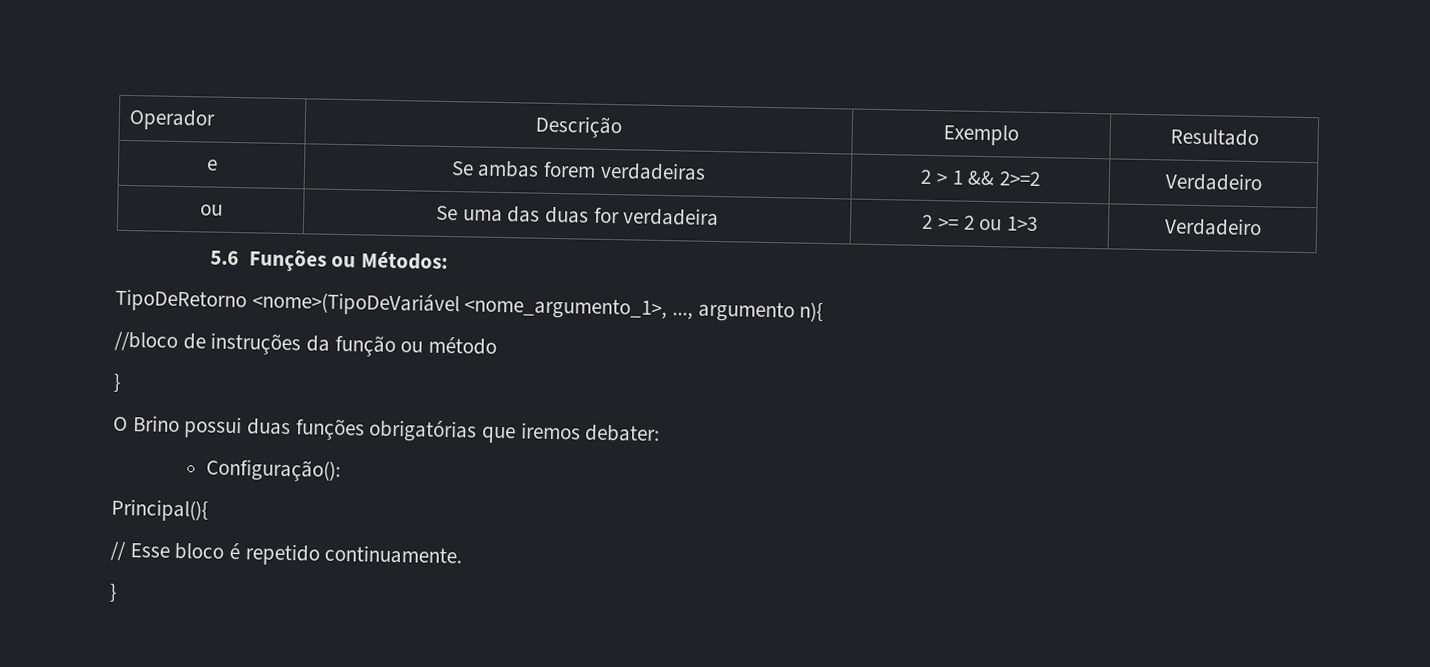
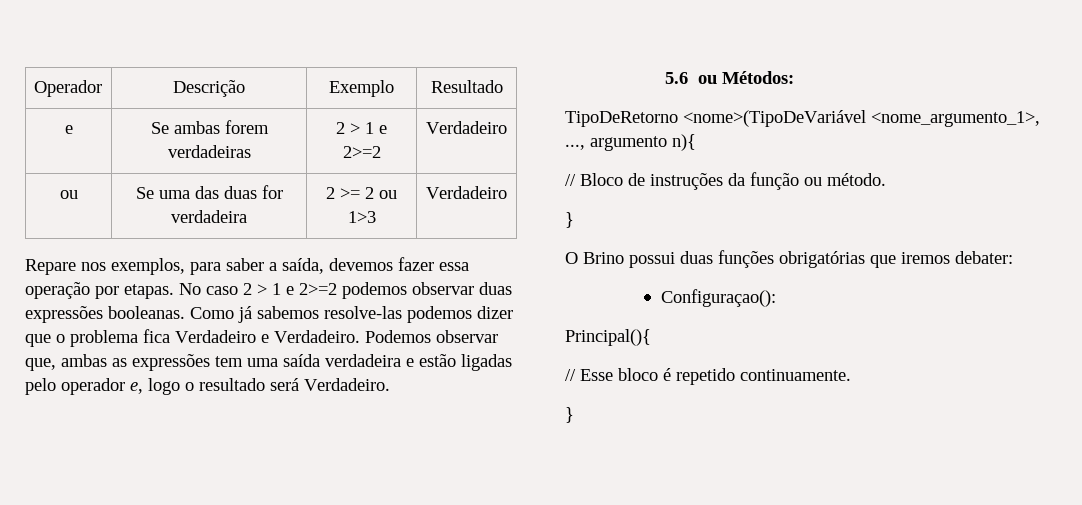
[967,170,996,186] && -> [379,125,387,134] e
(1262, 227) none -> [25,257,469,275] [25,282,512,299] [25,306,513,323] [25,329,498,347] [25,354,512,371] [25,378,390,395] // Repare nos exemplos, para saber a saída, devemos fazer essa operação por etapas. No caso 2 > 1 e 2>=2 podemos observar duas expressões booleanas. Como já sabemos resolve-las podemos dizer que o problema fica Verdadeiro e Verdadeiro. Podemos observar que, ambas as expressões tem uma saída verdadeira e estão ligadas pelo operador e, logo o resultado será Verdadeiro.
[248,249,327,272] Funções -> (689, 78) none
[114,331,178,352] //bloco -> [565,173,623,186] // Bloco
[428,336,498,355] método -> [827,173,886,186] método.
[205,458,341,483] Configuração(): -> [660,289,776,307] Configuraçao():

